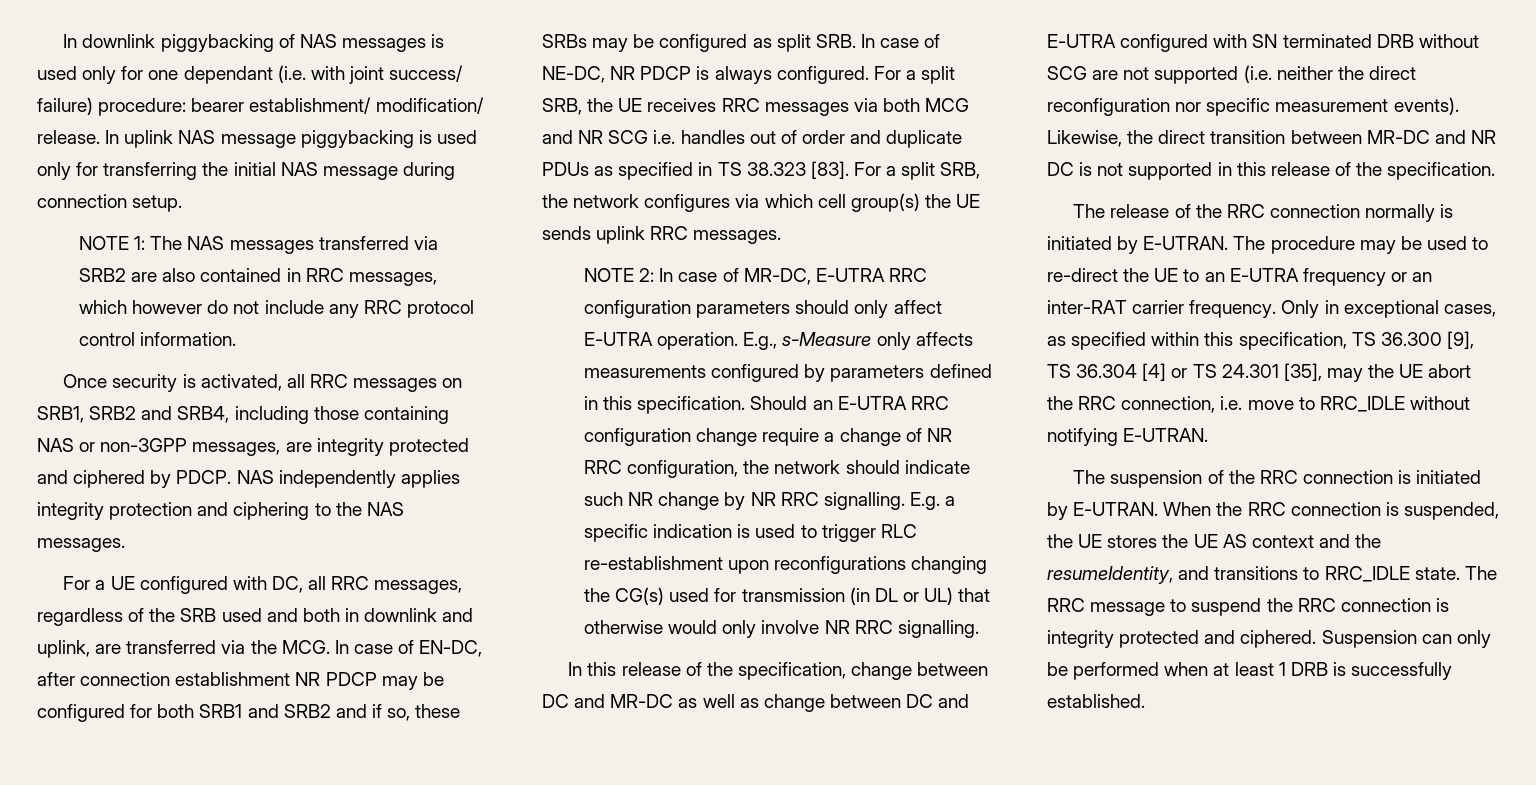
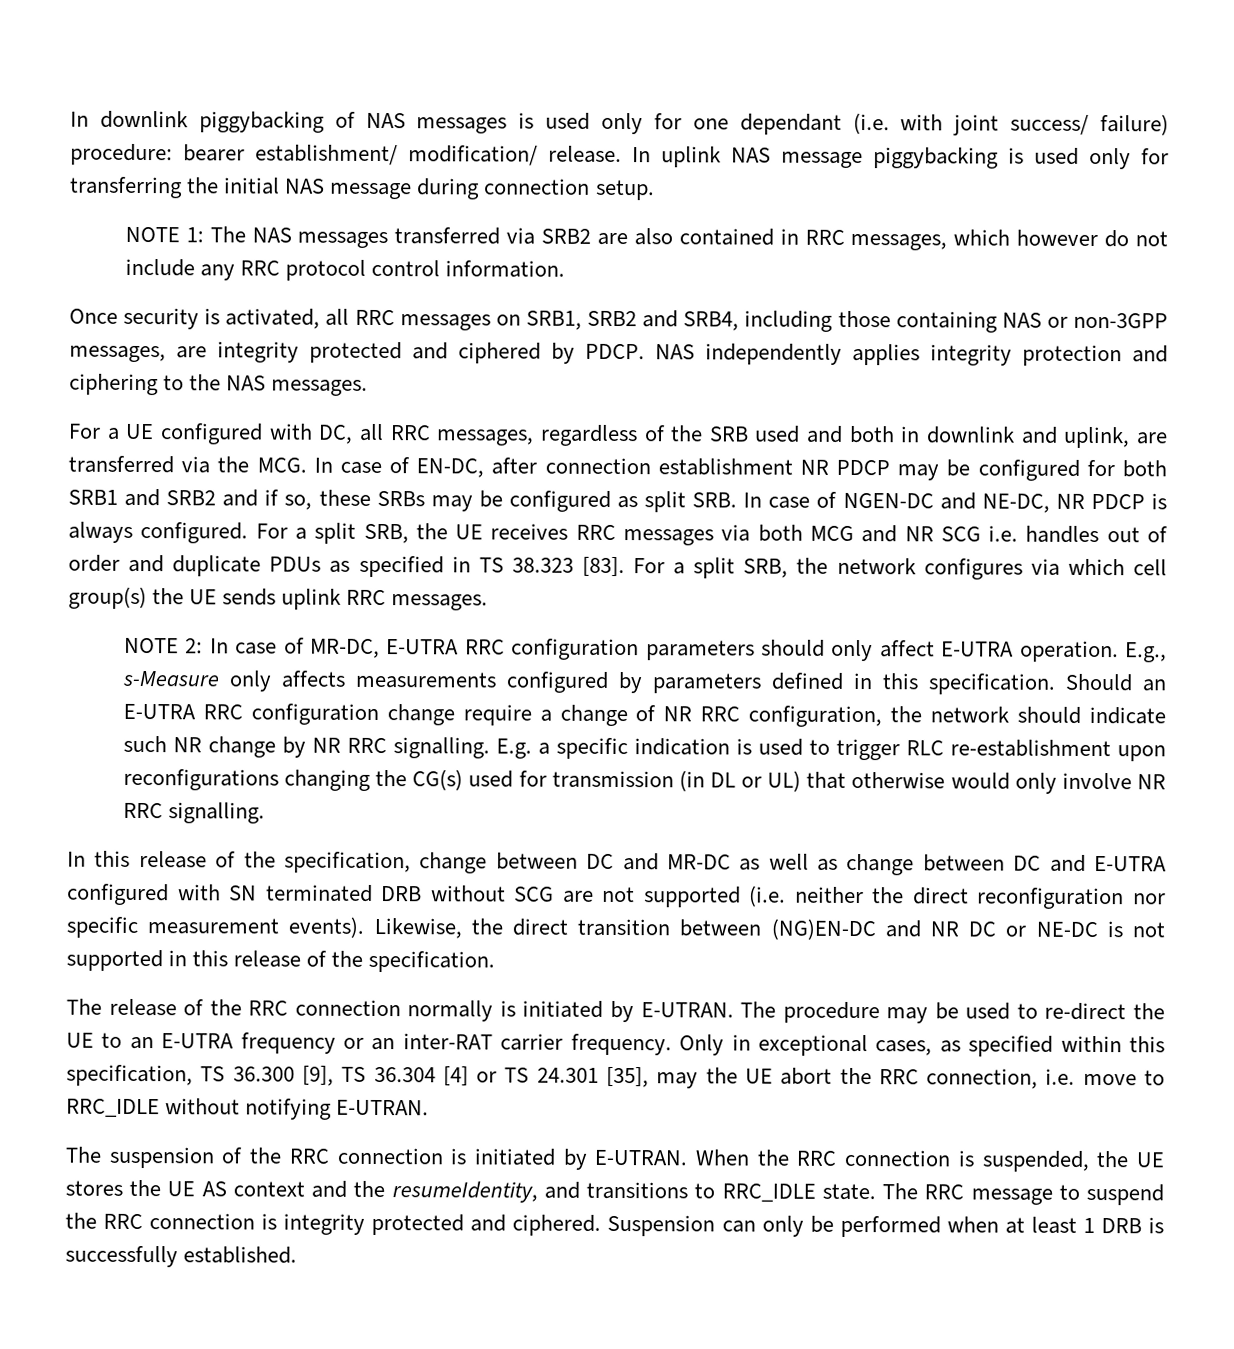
(941, 41) none -> [842,492,976,510] NGEN-DC and
[1366,130,1430,144] MR-DC -> [770,918,876,941] (NG)EN-DC
(1074, 169) none -> [1005,921,1098,938] or NE-DC

